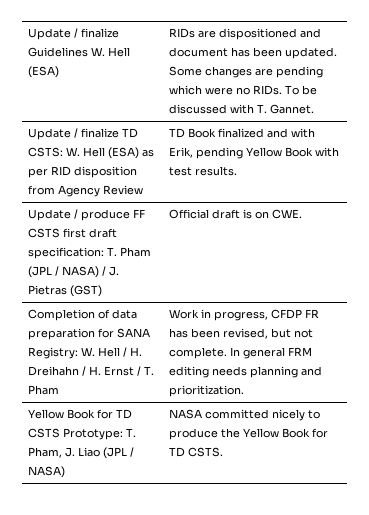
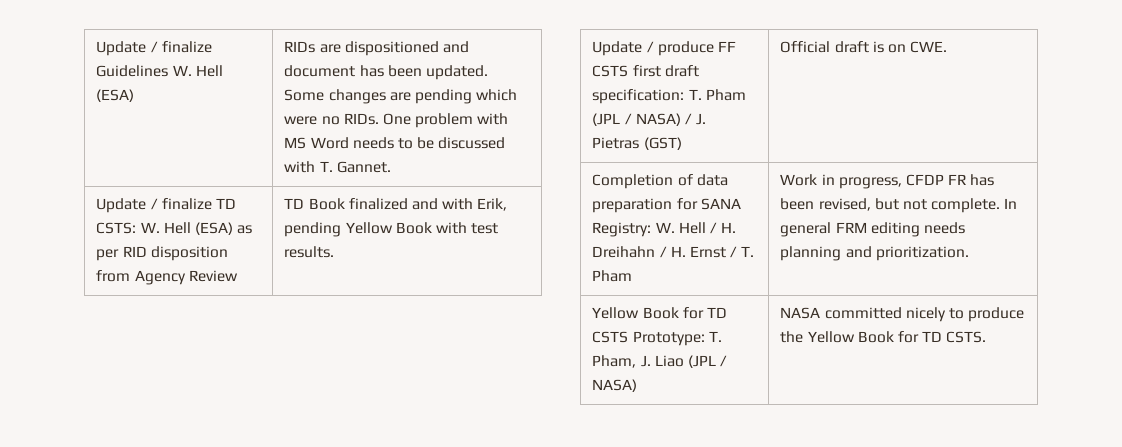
[285,85,300,95] To -> [382,113,509,128] [284,137,413,149] One problem with MS Word needs to

